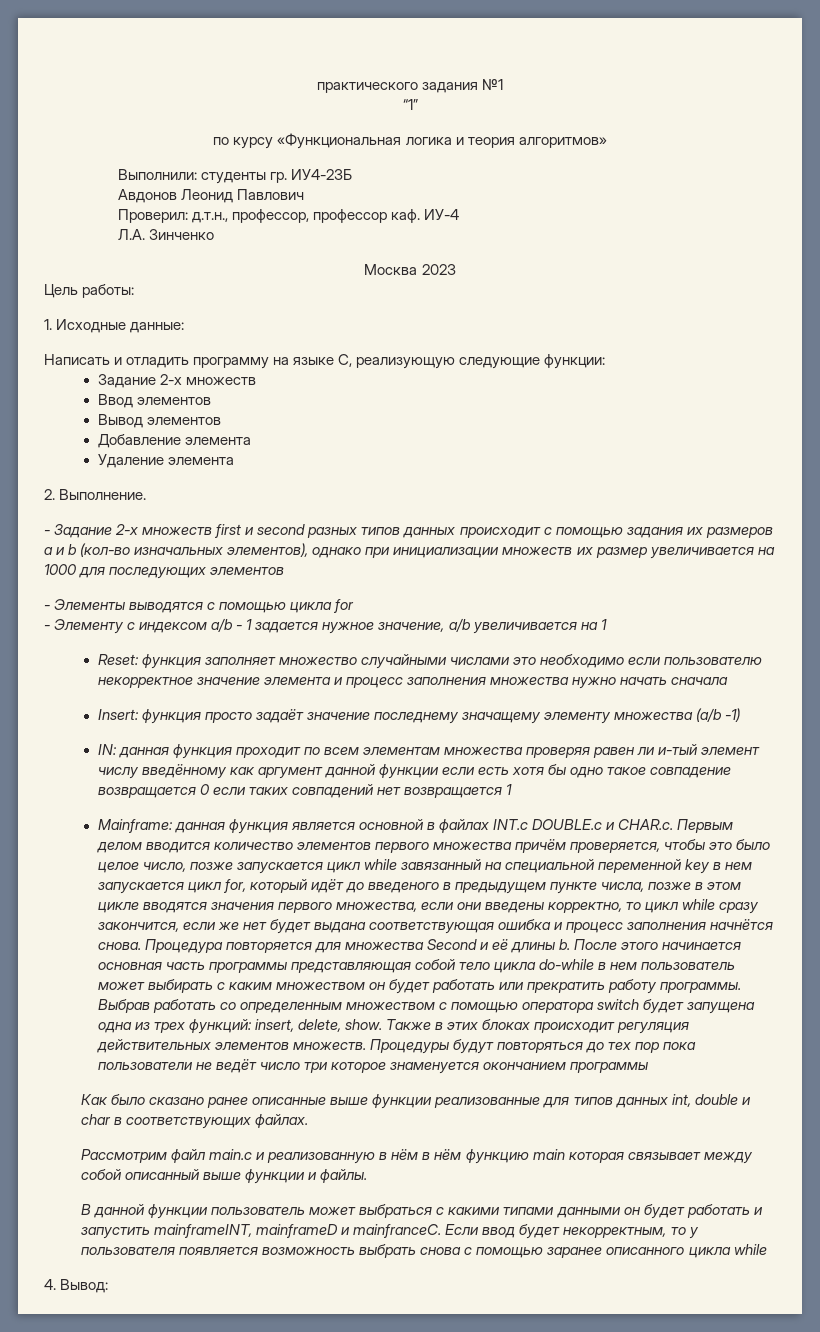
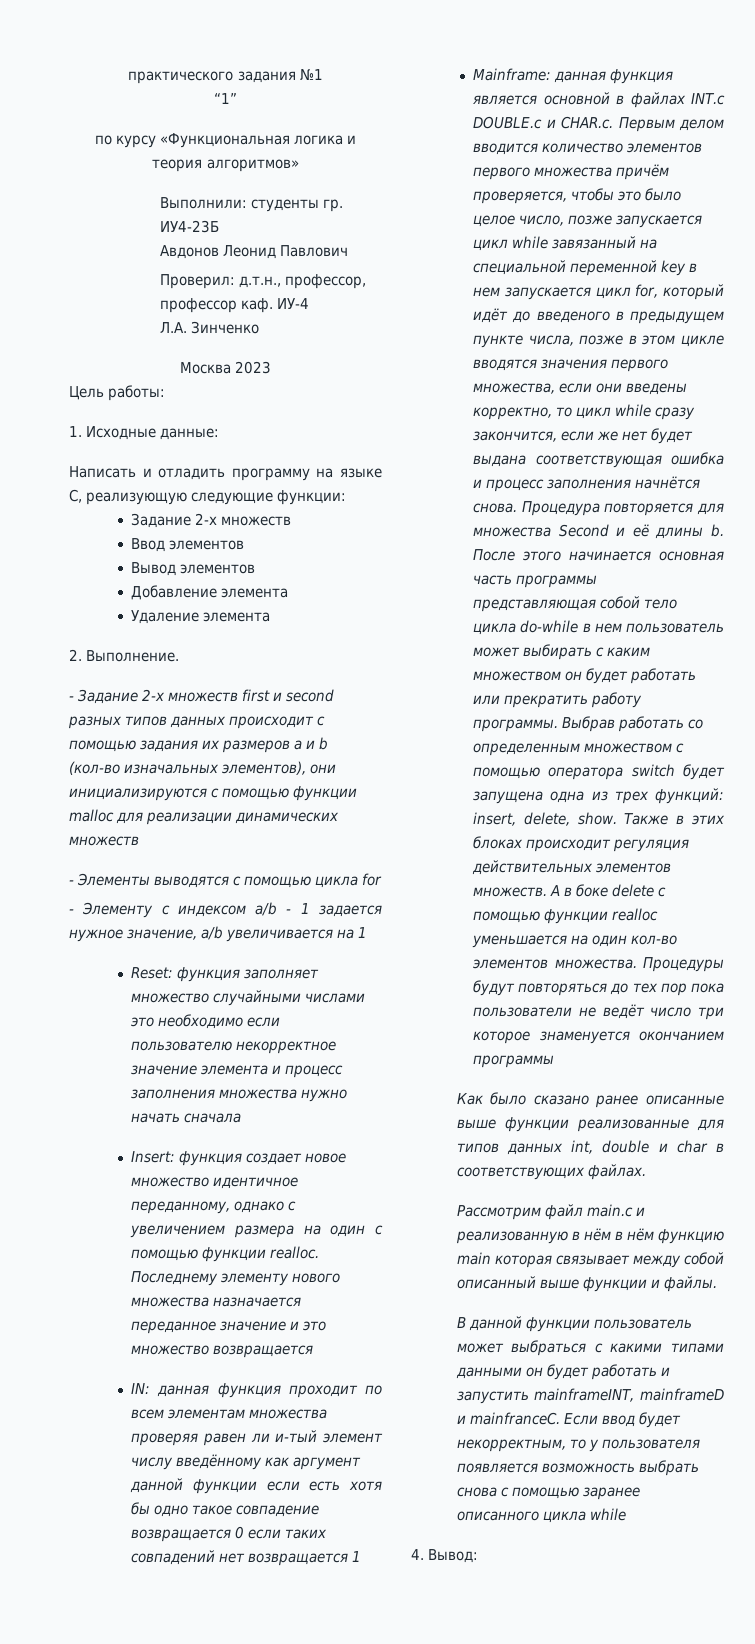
[312,547,775,559] [44,564,285,579] однако при инициализации множеств их размер увеличивается на 1000 для последующих элементов -> [310,764,337,774] [69,786,358,801] [69,809,340,825] [69,836,139,846] они инициализируются с помощью функции malloc для реализации динамических множеств
[204,708,741,724] просто задаёт значение последнему значащему элементу множества (a/b -1) -> [246,1153,347,1165] [131,1177,299,1189] [131,1201,297,1214] [130,1225,384,1238] [131,1246,320,1262] [131,1271,341,1286] [131,1297,302,1307] [131,1321,327,1334] [131,1345,314,1358] создает новое множество идентичное переданному, однако с увеличением размера на один с помощью функции realloc. Последнему элементу нового множества назначается переданное значение и это множество возвращается
(366, 1046) none -> [550,884,667,897] [473,908,659,924] [472,935,678,948] [473,959,637,969] А в боке delete с помощью функции realloc уменьшается на один кол-во элементов множества.

